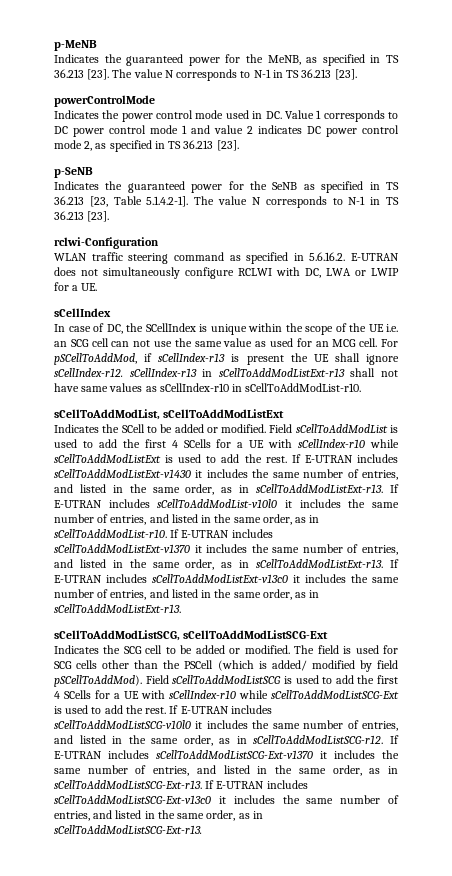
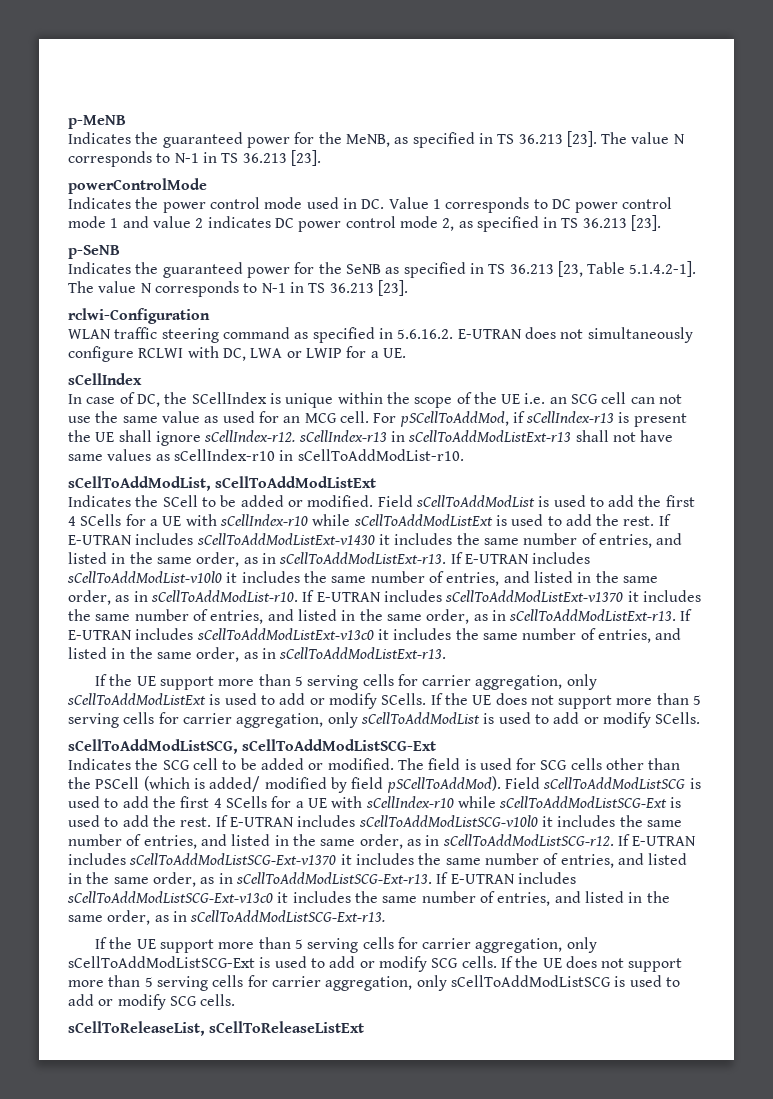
(181, 608) none -> [94,674,597,690] [67,693,702,709] [68,712,701,728] // If the UE support more than 5 serving cells for carrier aggregation, only sCellToAddModListExt is used to add or modify SCells. If the UE does not support more than 5 serving cells for carrier aggregation, only sCellToAddModList is used to add or modify SCells.
(202, 829) none -> [94,937,597,953] [68,956,683,972] [68,975,680,991] [68,994,236,1010] [68,1021,365,1036] // If the UE support more than 5 serving cells for carrier aggregation, only sCellToAddModListSCG-Ext is used to add or modify SCG cells. If the UE does not support more than 5 serving cells for carrier aggregation, only sCellToAddModListSCG is used to add or modify SCG cells. // sCellToReleaseList, sCellToReleaseListExt

